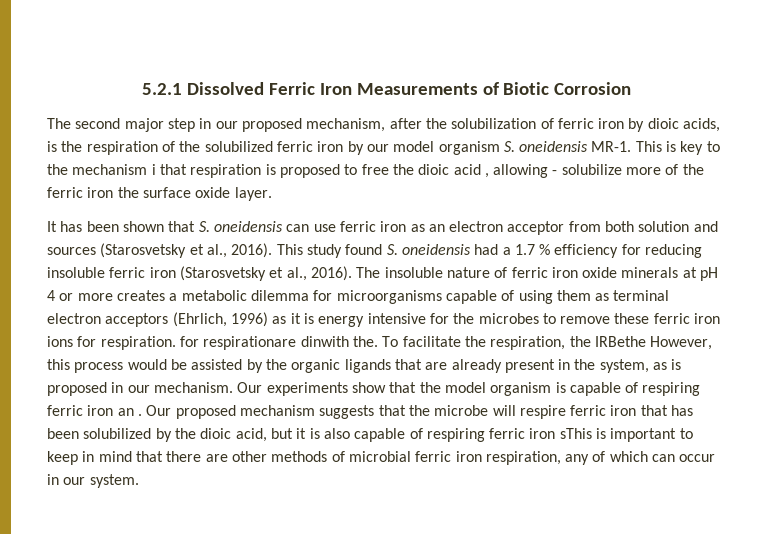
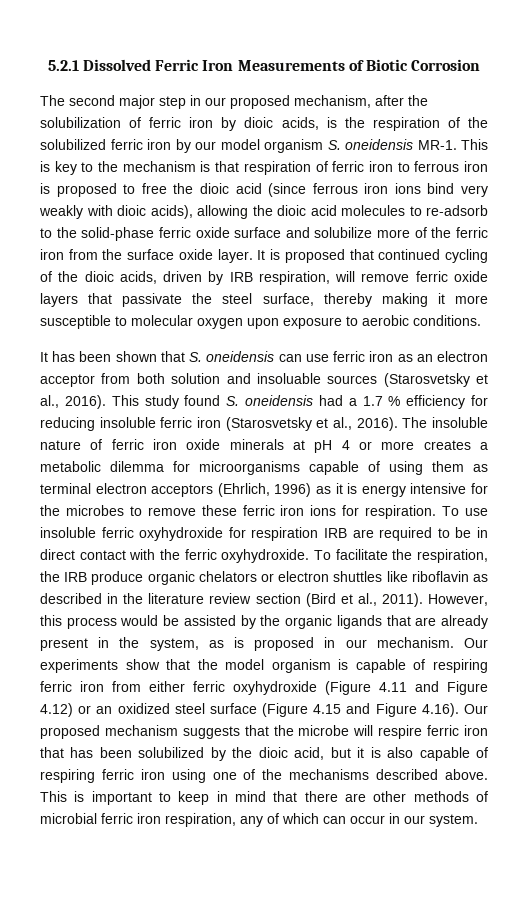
[151,164,156,175] i -> [200,161,211,172] is
(262, 171) none -> [315,161,488,172] of ferric iron to ferrous iron
[484,164,558,178] , allowing - -> [268,183,488,197] [39,205,488,219] [40,227,310,241] (since ferrous iron ions bind very weakly with dioic acids), allowing the dioic acid molecules to re-adsorb to the solid-phase ferric oxide surface and
(114, 192) none -> [68,249,98,260] from
(272, 194) none -> [257,249,488,263] [40,271,488,285] [40,293,488,307] [40,315,481,329] It is proposed that continued cycling of the dioic acids, driven by IRB respiration, will remove ferric oxide layers that passivate the steel surface, thereby making it more susceptible to molecular oxygen upon exposure to aerobic conditions.
(718, 226) none -> [256,373,321,384] insoluable
[179,336,378,350] for respirationare dinwith the. -> [442,506,489,516] [40,527,489,541] [40,549,310,563] To use insoluble ferric oxyhydroxide for respiration IRB are required to be in direct contact with the ferric oxyhydroxide.
[594,336,646,347] IRBethe -> [64,571,488,585] [40,593,423,607] IRB produce organic chelators or electron shuttles like riboflavin as described in the literature review section (Bird et al., 2011).
[117,408,142,416] an . -> [112,681,488,695] [40,703,459,717] from either ferric oxyhydroxide (Figure 4.11 and Figure 4.12) or an oxidized steel surface (Figure 4.15 and Figure 4.16).
[559,428,592,439] sThis -> [171,769,488,783] [40,791,67,802] using one of the mechanisms described above. This

